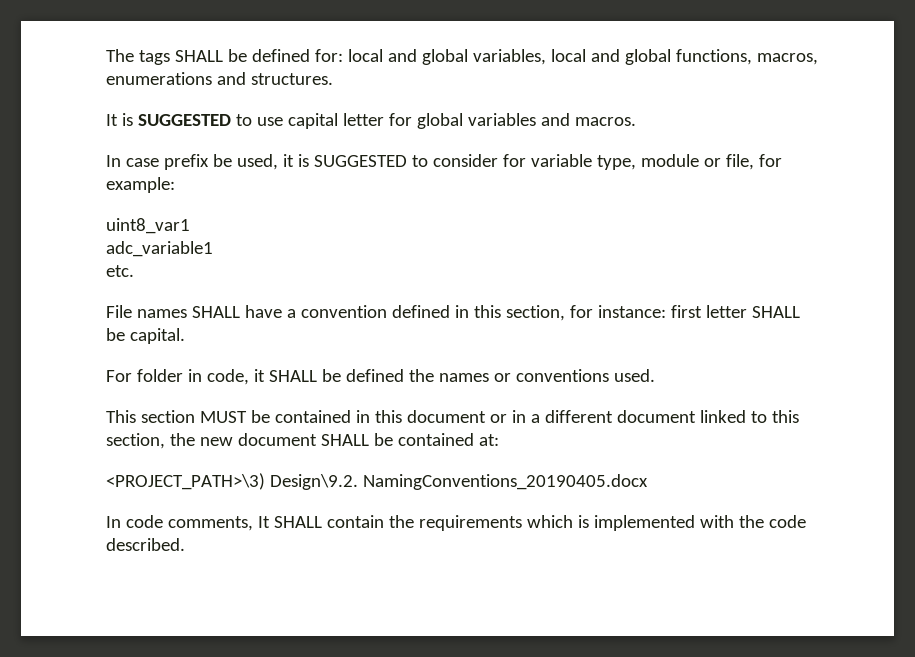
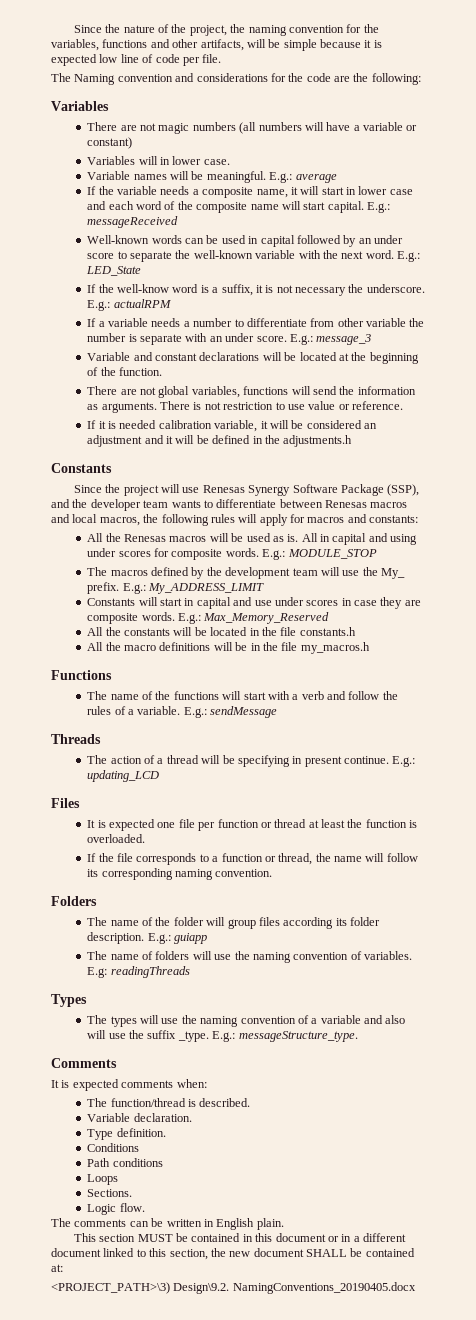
[106,49,818,65] [106,72,333,85] [106,113,636,129] [106,154,782,170] [106,177,175,193] [106,218,190,234] [106,241,213,257] [106,265,134,277] [106,305,800,321] [106,328,185,344] [106,369,655,385] The tags SHALL be defined for: local and global variables, local and global functions, macros, enumerations and structures. // It is SUGGESTED to use capital letter for global variables and macros. // In case prefix be used, it is SUGGESTED to consider for variable type, module or file, for example: // uint8_var1 // adc_variable1 // etc. // File names SHALL have a convention defined in this section, for instance: first letter SHALL be capital. // For folder in code, it SHALL be defined the names or conventions used. -> [73,24,379,36] [51,39,382,51] [51,54,222,66] [51,73,421,85] [51,101,109,111] [87,122,418,134] [87,137,133,149] [87,156,230,165] [87,171,337,183] [87,186,413,198] [87,201,391,213] [87,216,179,228] [87,235,404,247] [87,250,421,262] [86,266,142,276] [87,284,425,296] [87,299,171,311] [87,318,425,327] [87,333,372,345] [87,352,419,364] [87,367,163,376] [87,386,416,398] [87,401,404,413] [87,420,378,432] [87,435,353,447] [51,463,112,473] [73,484,420,496] [51,499,408,511] [51,514,419,526] [87,533,418,545] [87,548,377,560] [87,567,406,579] [87,582,265,594] [87,597,421,609] [87,612,330,624] [87,627,356,636] [87,642,370,654] [51,670,112,680] [87,691,398,700] [87,706,278,718] [51,734,101,744] [87,755,416,767] [87,770,160,782] [51,798,80,808] [87,819,418,831] [87,834,146,843] [87,853,418,865] [87,868,273,880] [51,896,97,906] [87,917,381,929] [87,932,208,944] [87,951,413,963] [87,966,190,978] [51,994,87,1007] [87,1015,406,1027] [87,1030,358,1042] [51,1058,117,1068] [51,1079,207,1091] [87,1098,251,1107] [87,1113,192,1122] [87,1128,166,1140] [87,1143,140,1152] [87,1158,163,1167] [87,1174,119,1185] [87,1189,133,1197] [87,1203,145,1215] [51,1218,284,1230] Since the nature of the project, the naming convention for the variables, functions and other artifacts, will be simple because it is expected low line of code per file. // The Naming convention and considerations for the code are the following: // Variables // There are not magic numbers (all numbers will have a variable or constant) // Variables will in lower case. // Variable names will be meaningful. E.g.: average // If the variable needs a composite name, it will start in lower case and each word of the composite name will start capital. E.g.: messageReceived // Well-known words can be used in capital followed by an under score to separate the well-known variable with the next word. E.g.: LED_State // If the well-know word is a suffix, it is not necessary the underscore. E.g.: actualRPM // If a variable needs a number to differentiate from other variable the number is separate with an under score. E.g.: message_3 // Variable and constant declarations will be located at the beginning of the function. // There are not global variables, functions will send the information as arguments. There is not restriction to use value or reference. // If it is needed calibration variable, it will be considered an adjustment and it will be defined in the adjustments.h // Constants // Since the project will use Renesas Synergy Software Package (SSP), and the developer team wants to differentiate between Renesas macros and local macros, the following rules will apply for macros and constants: // All the Renesas macros will be used as is. All in capital and using under scores for composite words. E.g.: MODULE_STOP // The macros defined by the development team will use the My_ prefix. E.g.: My_ADDRESS_LIMIT // Constants will start in capital and use under scores in case they are composite words. E.g.: Max_Memory_Reserved // All the constants will be located in the file constants.h // All the macro definitions will be in the file my_macros.h // Functions // The name of the functions will start with a verb and follow the rules of a variable. E.g.: sendMessage // Threads // The action of a thread will be specifying in present continue. E.g.: updating_LCD // Files // It is expected one file per function or thread at least the function is overloaded. // If the file corresponds to a function or thread, the name will follow its corresponding naming convention. // Folders // The name of the folder will group files according its folder description. E.g.: guiapp // The name of folders will use the naming convention of variables. E.g: readingThreads // Types // The types will use the naming convention of a variable and also will use the suffix _type. E.g.: messageStructure_type. // Comments // It is expected comments when: // The function/thread is described. // Variable declaration. // Type definition. // Conditions // Path conditions // Loops // Sections. // Logic flow. // The comments can be written in English plain.
[106,515,806,531] [106,538,185,551] // In code comments, It SHALL contain the requirements which is implemented with the code described. -> (416, 1288) none

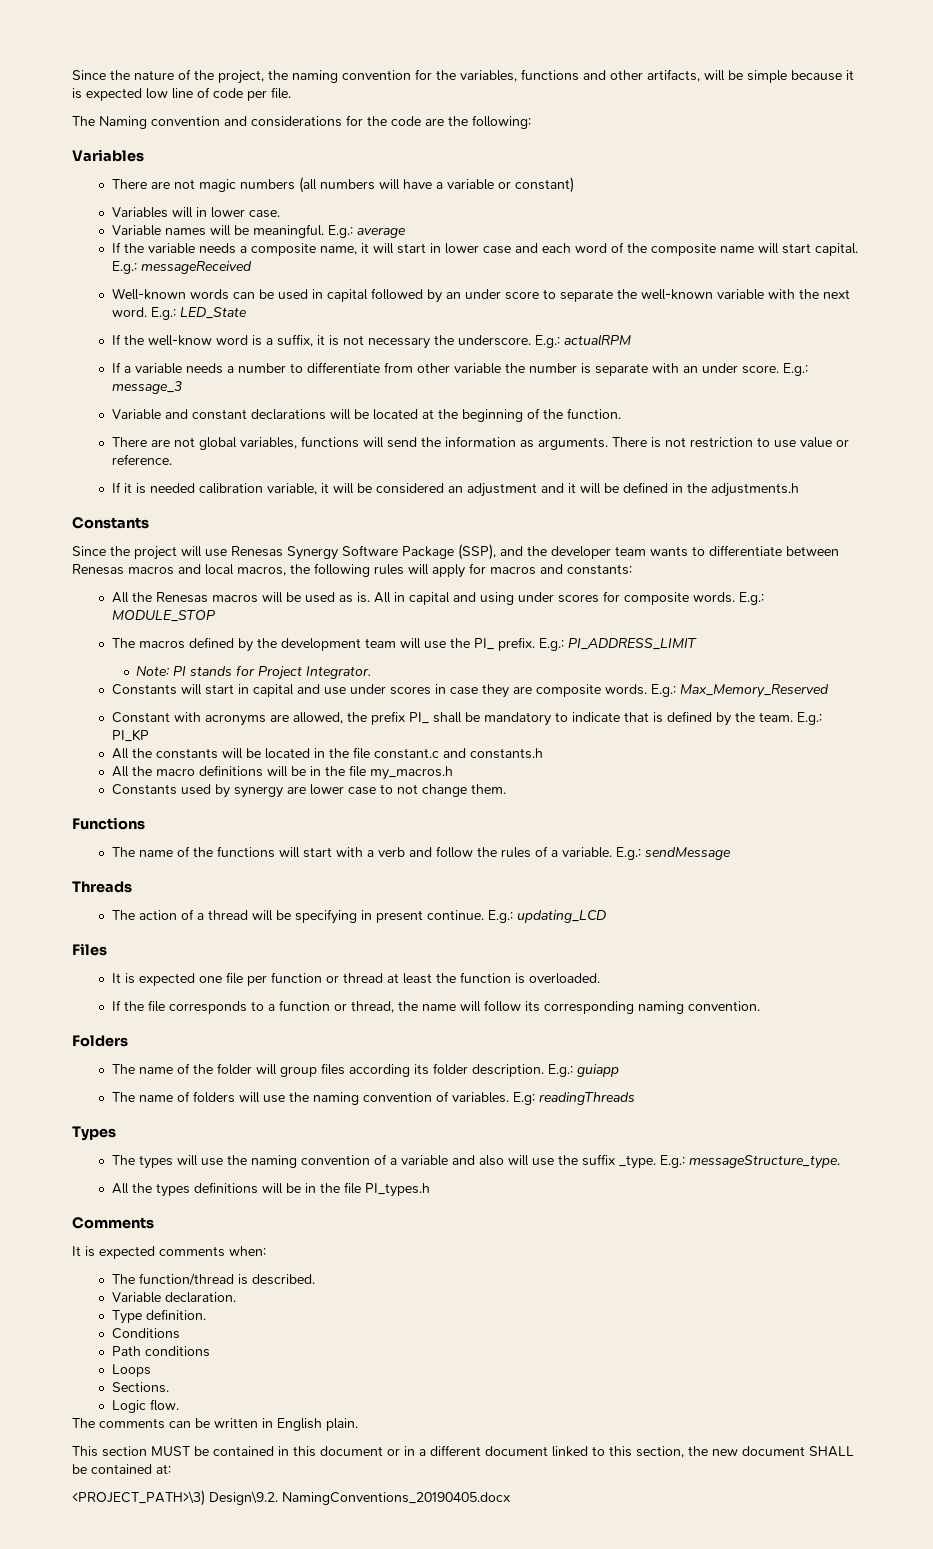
[381,568,406,579] My_ -> [473,638,494,650] PI_
[148,583,265,594] My_ADDRESS_LIMIT -> [567,638,697,650] [136,665,372,680] PI_ADDRESS_LIMIT // Note: PI stands for Project Integrator.
(330, 618) none -> [111,711,822,726] [111,729,149,742] // Constant with acronyms are allowed, the prefix PI_ shall be mandatory to indicate that is defined by the team. E.g.: PI_KP
(297, 631) none -> [373,748,466,759] constant.c and
(370, 648) none -> [111,784,506,798] // Constants used by synergy are lower case to not change them.
(358, 1036) none -> [111,1182,430,1197] // All the types definitions will be in the file PI_types.h

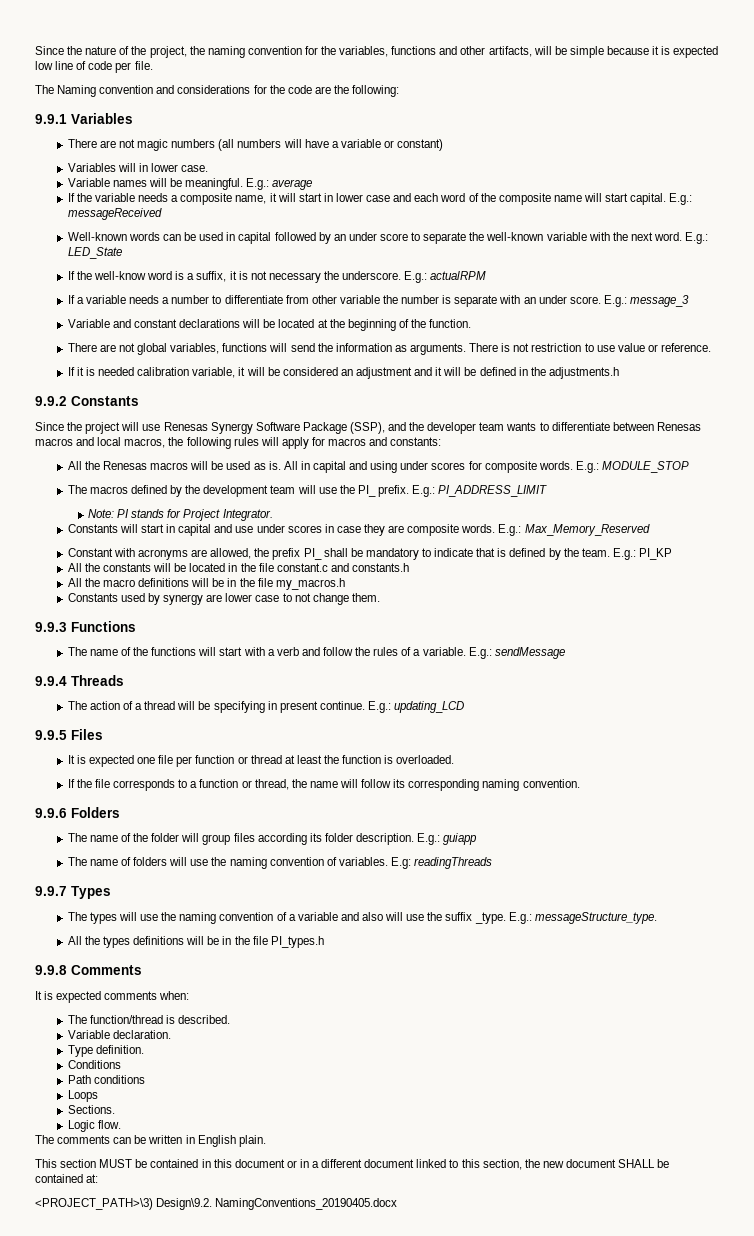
(531, 122) none -> [35,114,67,124] 9.9.1
(799, 490) none -> [35,396,67,406] 9.9.2
(506, 789) none -> [35,622,67,632] 9.9.3
(731, 853) none -> [35,676,67,686] 9.9.4
(606, 916) none -> [35,730,67,740] 9.9.5
(760, 1006) none -> [35,808,67,818] 9.9.6
(635, 1098) none -> [35,886,67,896] 9.9.7
(430, 1190) none -> [35,965,67,975] 9.9.8

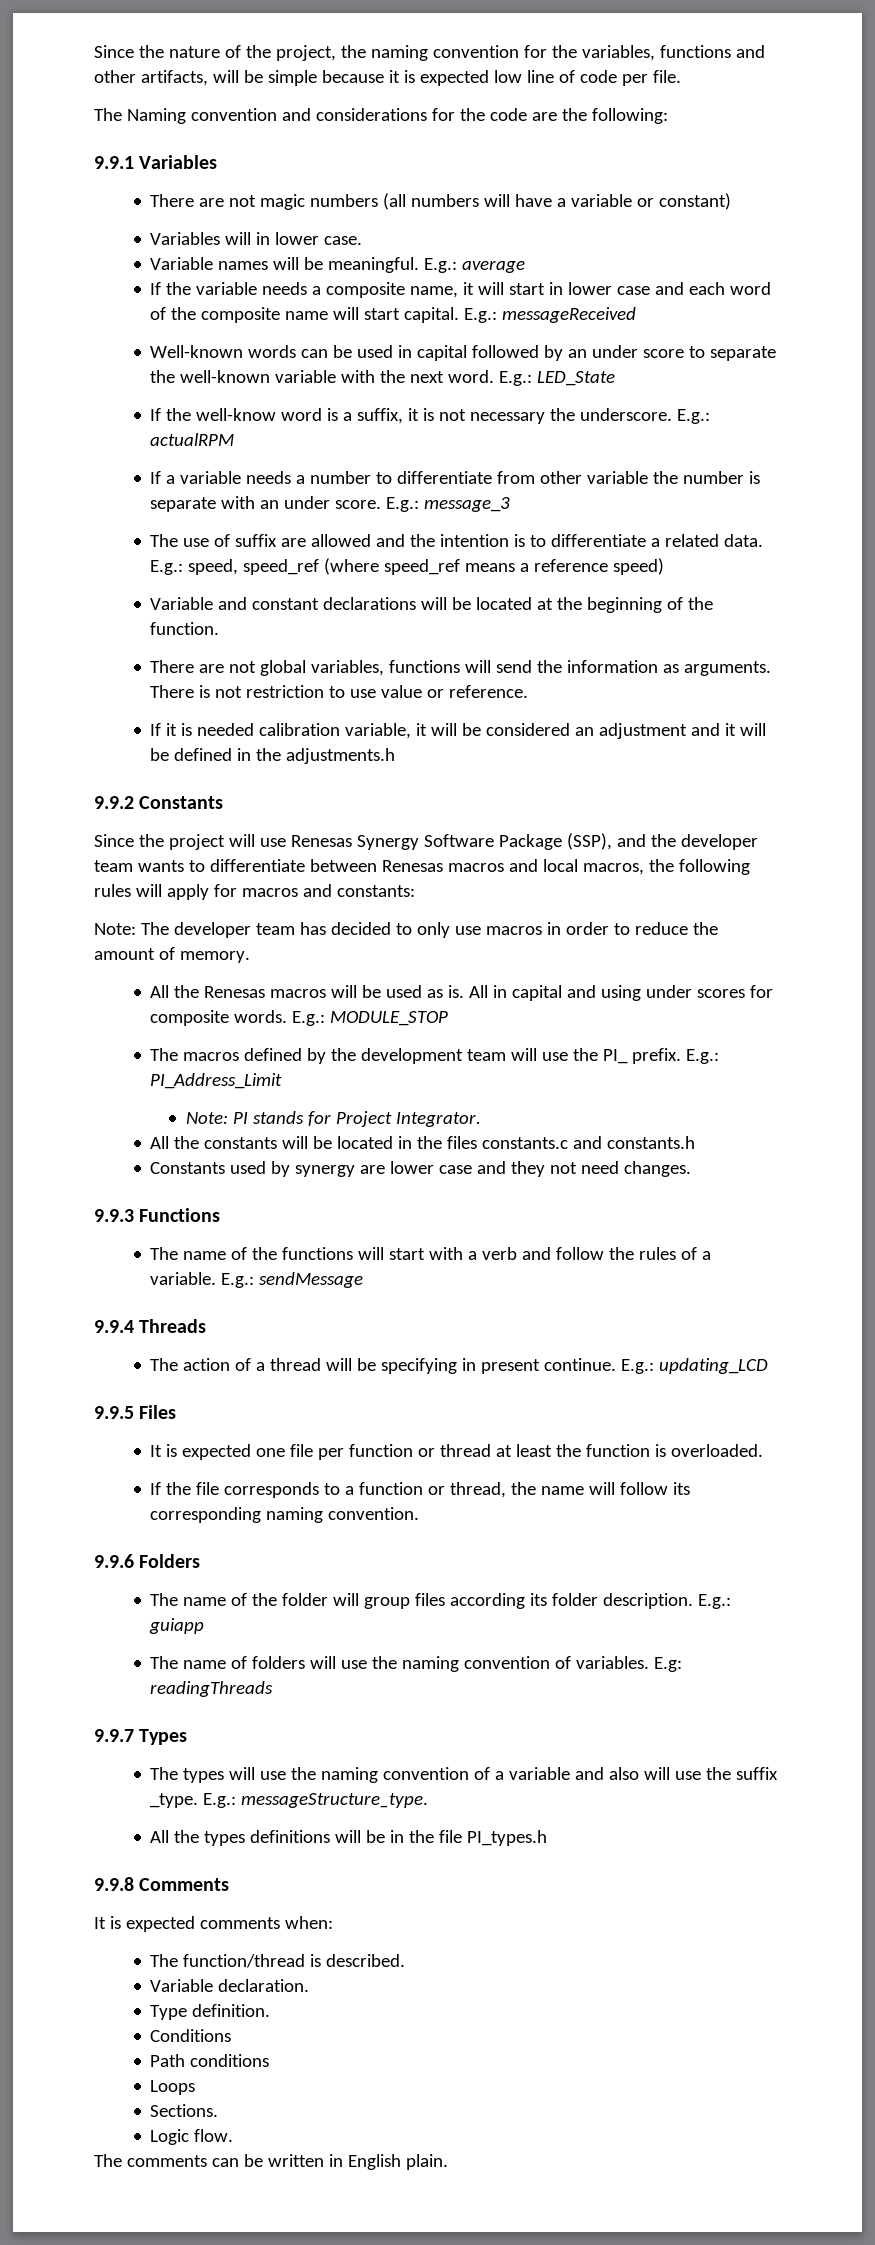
(689, 301) none -> [150,534,764,547] [150,558,665,575] // The use of suffix are allowed and the intention is to differentiate a related data. E.g.: speed, speed_ref (where speed_ref means a reference speed)
(442, 441) none -> [94,922,718,938] [94,947,250,963] // Note: The developer team has decided to only use macros in order to reduce the amount of memory.
[438,485,548,497] PI_ADDRESS_LIMIT -> [150,1073,283,1089] PI_Address_Limit
[67,524,650,536] [67,548,672,560] // Constants will start in capital and use under scores in case they are composite words. E.g.: Max_Memory_Reserved // Constant with acronyms are allowed, the prefix PI_ shall be mandatory to indicate that is defined by the team. E.g.: PI_KP -> (482, 1119) none
[258,563,328,572] file constant.c -> [447,1136,569,1149] files constants.c
[67,578,345,590] // All the macro definitions will be in the file my_macros.h -> (696, 1142) none
[282,593,380,605] to not change them. -> [477,1161,692,1177] and they not need changes.
[35,1159,670,1170] [35,1174,99,1183] [35,1198,398,1210] // This section MUST be contained in this document or in a different document linked to this section, the new document SHALL be contained at: // <PROJECT_PATH>\3) Design\9.2. NamingConventions_20190405.docx -> (448, 2162) none

